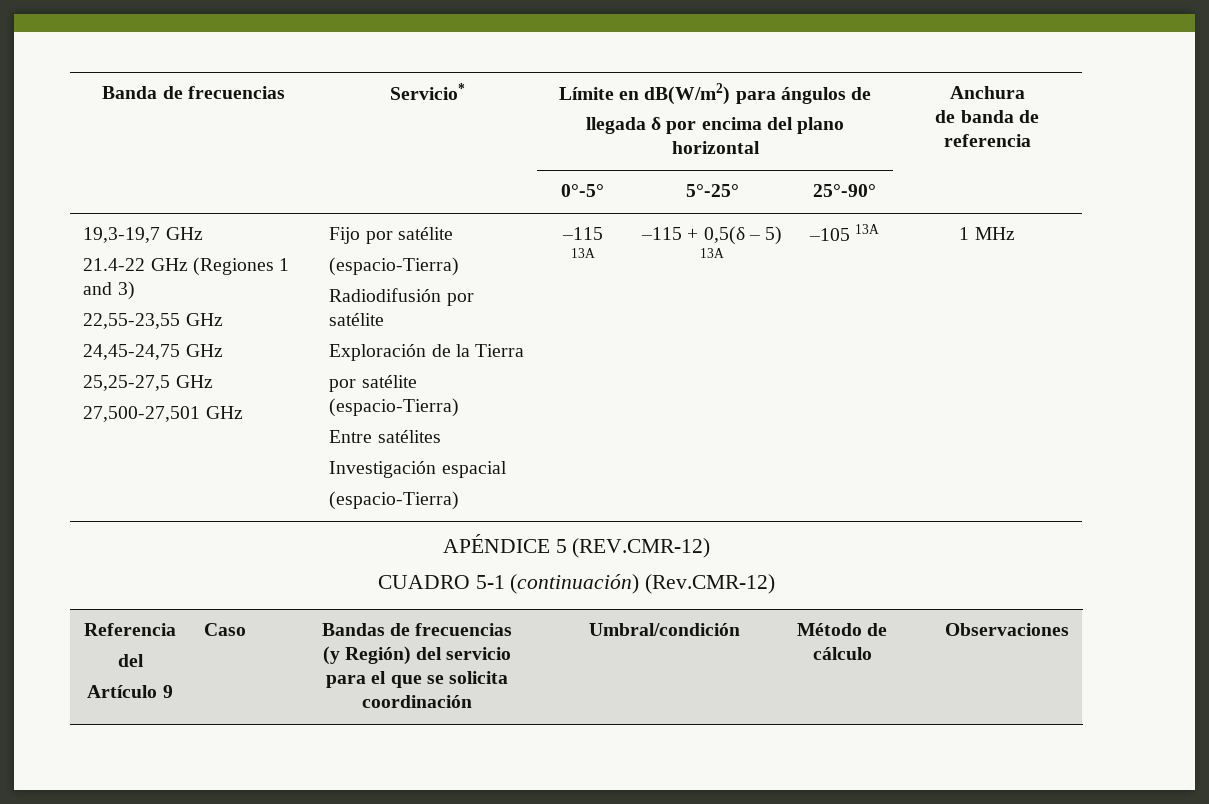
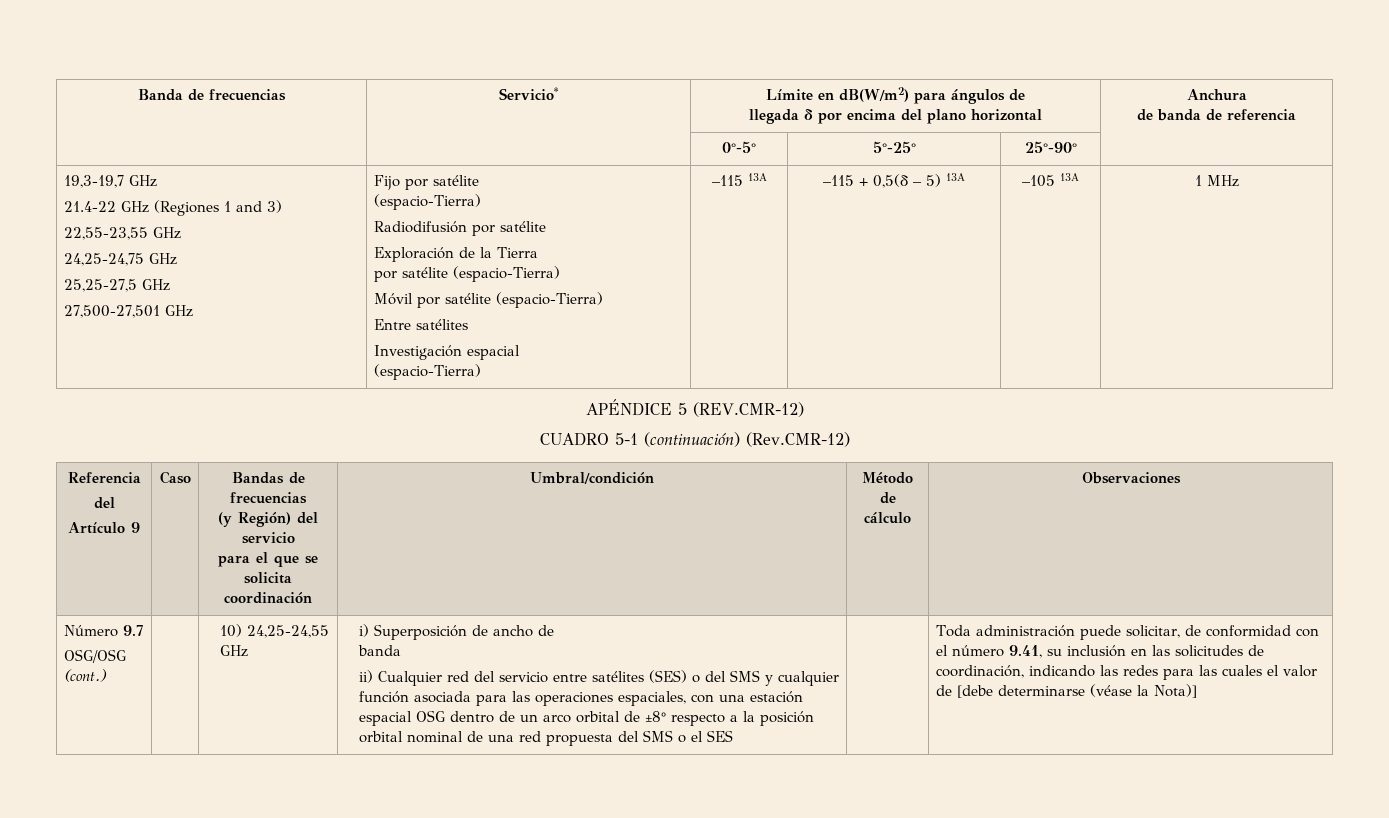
[83,344,181,360] 24,45-24,75 -> [63,253,144,266] 24,25-24,75
(460, 407) none -> [373,292,603,308] // Móvil por satélite (espacio-Tierra)
(1069, 629) none -> [63,625,143,637] [63,649,126,663] [63,669,107,682] [220,624,330,638] [220,645,249,657] [359,624,555,640] [358,645,402,656] [359,670,840,686] [359,691,804,706] [359,710,815,726] [359,730,734,746] [935,625,1319,640] [935,645,1264,658] [935,665,1317,680] [935,684,1197,698] // Número 9.7 // OSG/OSG (cont.) | | 10) 24,25-24,55 GHz | i) Superposición de ancho de // banda // ii) Cualquier red del servicio entre satélites (SES) o del SMS y cualquier función asociada para las operaciones espaciales, con una estación espacial OSG dentro de un arco orbital de ±8° respecto a la posición orbital nominal de una red propuesta del SMS o el SES | | Toda administración puede solicitar, de conformidad con el número 9.41, su inclusión en las solicitudes de coordinación, indicando las redes para las cuales el valor de [debe determinarse (véase la Nota)]

